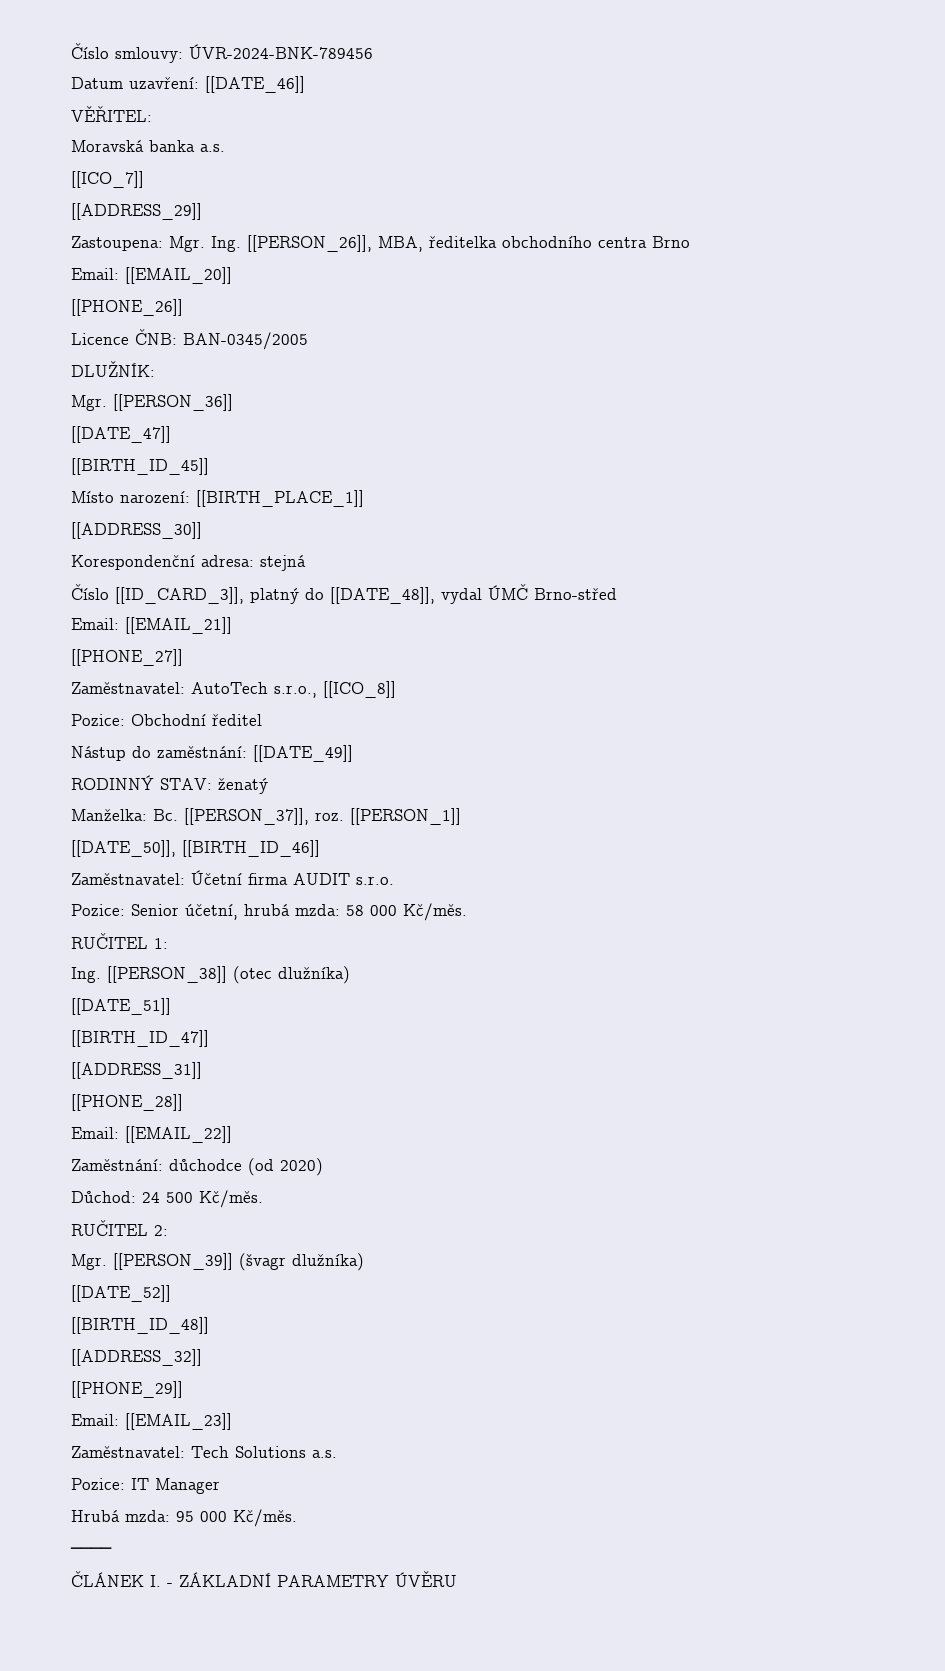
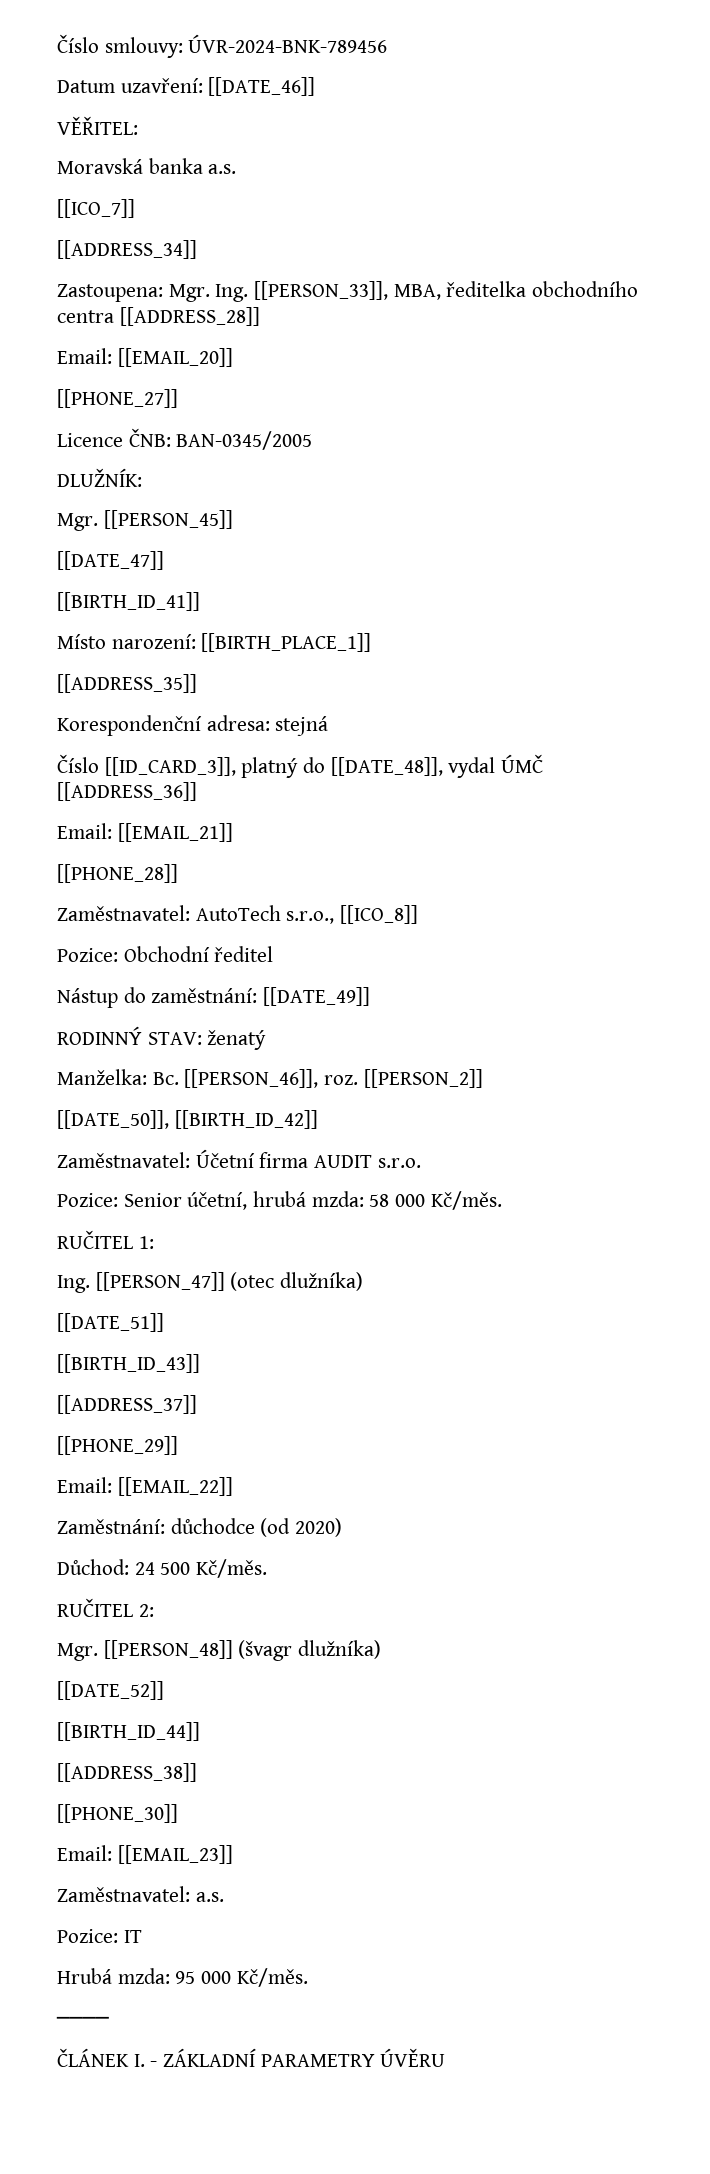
[71,203,202,220] [[ADDRESS_29]] -> [57,240,197,259] [[ADDRESS_34]]
[247,235,372,252] [[PERSON_26]], -> [254,281,389,300] [[PERSON_33]],
[652,236,690,248] Brno -> [119,307,260,326] [[ADDRESS_28]]
[71,299,183,316] [[PHONE_26]] -> [57,389,178,408] [[PHONE_27]]
[113,394,233,411] [[PERSON_36]] -> [103,510,233,529] [[PERSON_45]]
[71,458,209,475] [[BIRTH_ID_45]] -> [57,592,200,611] [[BIRTH_ID_41]]
[71,522,202,539] [[ADDRESS_30]] -> [57,674,197,693] [[ADDRESS_35]]
[534,588,617,600] Brno-střed -> [57,782,197,801] [[ADDRESS_36]]
[71,649,183,666] [[PHONE_27]] -> [57,864,178,883] [[PHONE_28]]
[184,808,461,825] [[PERSON_37]], roz. [[PERSON_1]] -> [184,1069,483,1088] [[PERSON_46]], roz. [[PERSON_2]]
[182,840,320,857] [[BIRTH_ID_46]] -> [174,1110,318,1129] [[BIRTH_ID_42]]
[107,966,227,983] [[PERSON_38]] -> [95,1272,225,1291] [[PERSON_47]]
[71,1030,209,1047] [71,1062,202,1079] [71,1094,183,1111] [[BIRTH_ID_47]] // [[ADDRESS_31]] // [[PHONE_28]] -> [57,1354,200,1373] [57,1395,197,1414] [57,1436,178,1455] [[BIRTH_ID_43]] // [[ADDRESS_37]] // [[PHONE_29]]
[113,1253,233,1270] [[PERSON_39]] -> [103,1640,233,1659] [[PERSON_48]]
[71,1317,209,1334] [71,1349,202,1366] [71,1381,183,1398] [[BIRTH_ID_48]] // [[ADDRESS_32]] // [[PHONE_29]] -> [57,1722,200,1741] [57,1763,197,1782] [57,1804,178,1823] [[BIRTH_ID_44]] // [[ADDRESS_38]] // [[PHONE_30]]
[191,1446,306,1458] Tech Solutions -> (190, 1894) none
[155,1478,220,1494] Manager -> (142, 1936) none

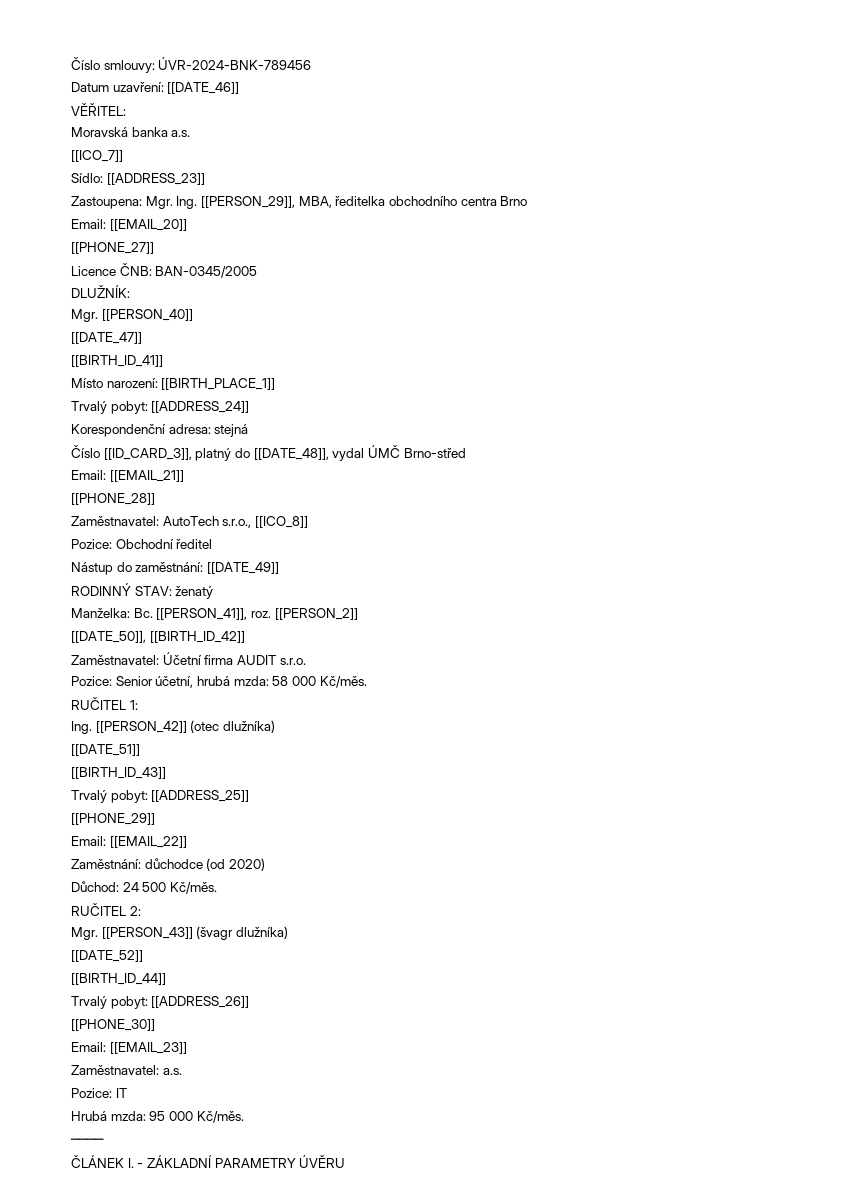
[57,240,197,259] [[ADDRESS_34]] -> [71,173,205,185] Sídlo: [[ADDRESS_23]]
[254,281,389,300] [[PERSON_33]], -> [200,196,295,208] [[PERSON_29]],
[119,307,260,326] [[ADDRESS_28]] -> [500,196,528,206] Brno
[103,510,233,529] [[PERSON_45]] -> [101,309,193,321] [[PERSON_40]]
[57,674,197,693] [[ADDRESS_35]] -> [71,401,250,414] Trvalý pobyt: [[ADDRESS_24]]
[57,782,197,801] [[ADDRESS_36]] -> [403,448,466,458] Brno-střed
[184,1069,319,1088] [[PERSON_46]], -> [156,608,248,620] [[PERSON_41]],
[95,1272,225,1291] [[PERSON_47]] -> [95,721,187,733] [[PERSON_42]]
[57,1395,197,1414] [[ADDRESS_37]] -> [71,790,250,803] Trvalý pobyt: [[ADDRESS_25]]
[103,1640,233,1659] [[PERSON_48]] -> [101,927,193,939] [[PERSON_43]]
[57,1763,197,1782] [[ADDRESS_38]] -> [71,996,250,1009] Trvalý pobyt: [[ADDRESS_26]]

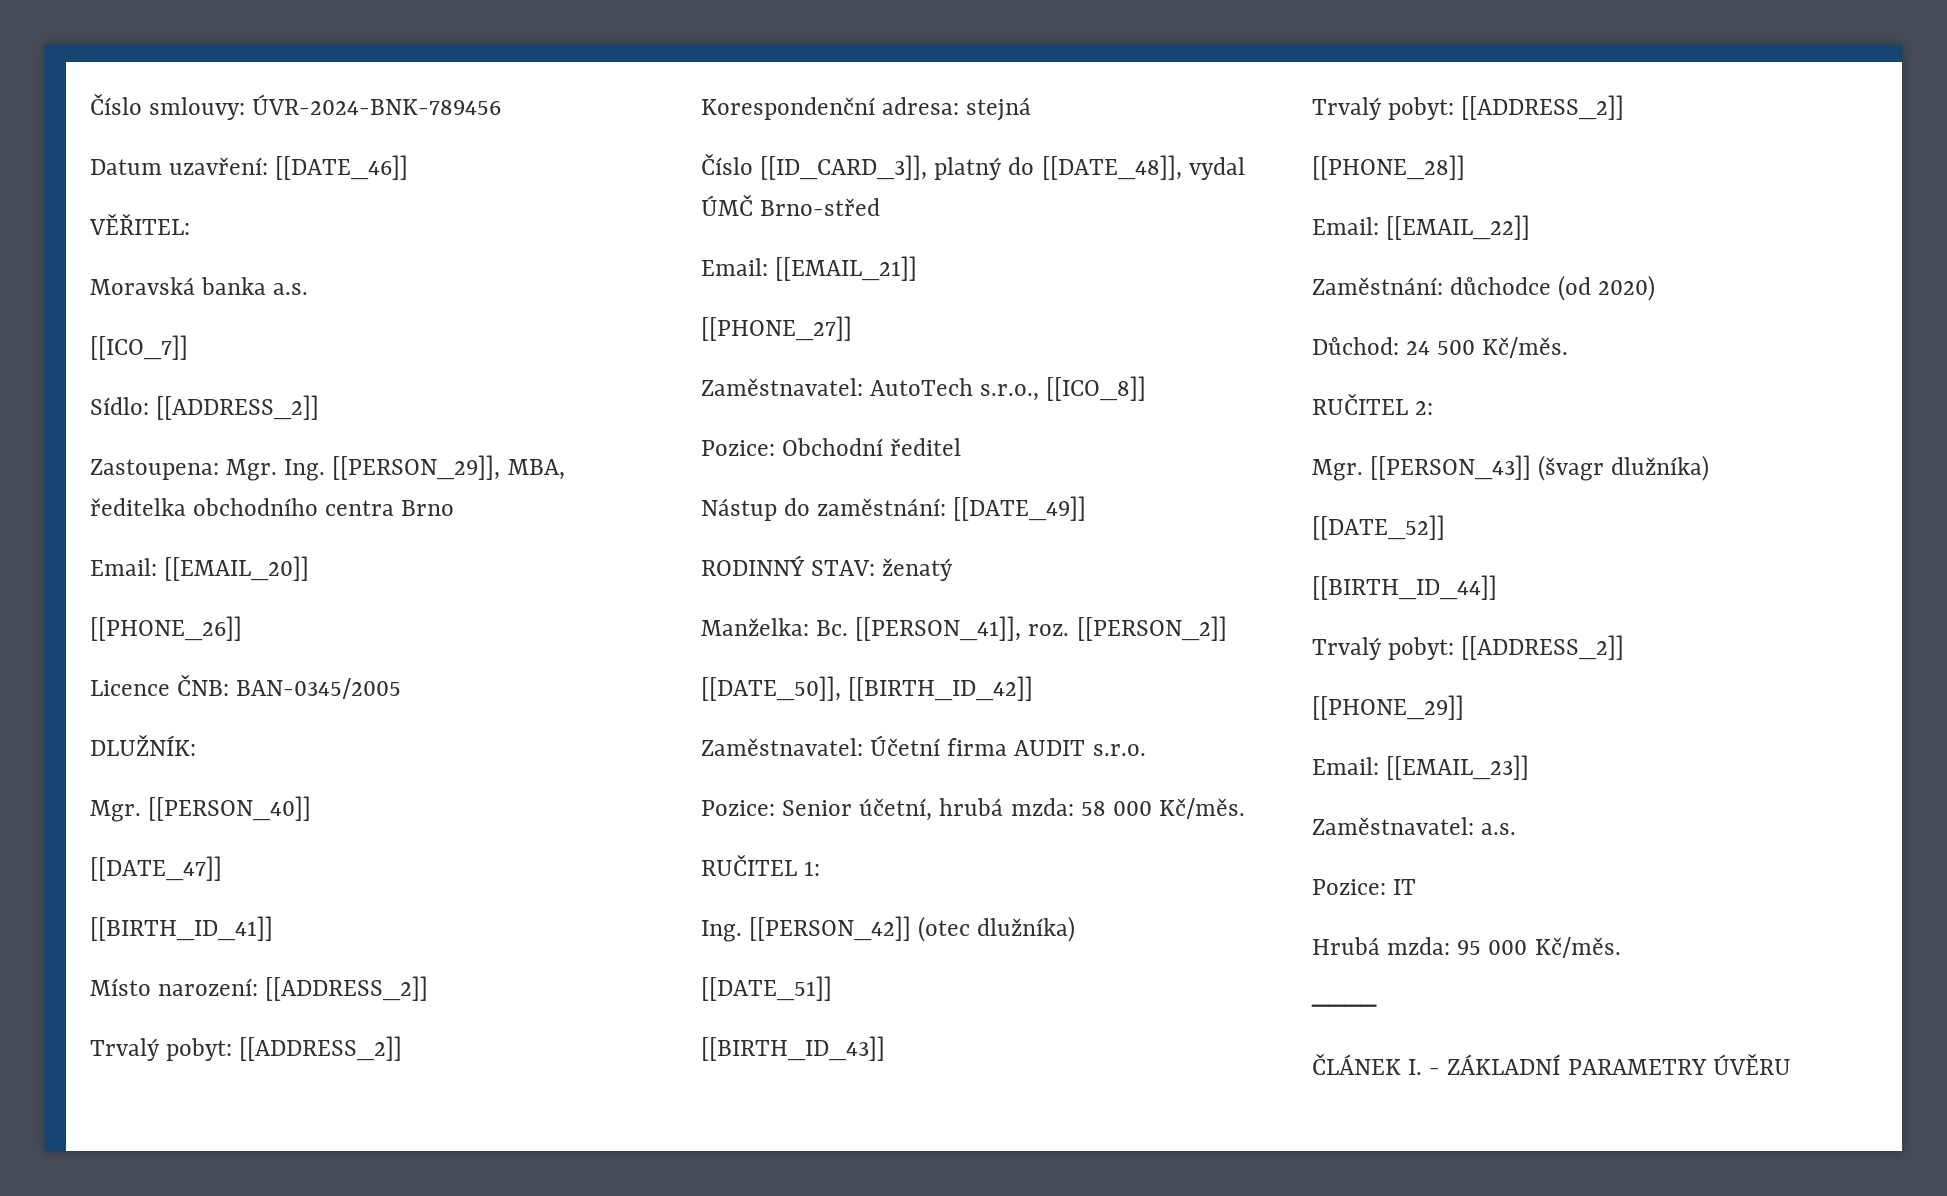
[106,173,205,185] [[ADDRESS_23]] -> [156,395,320,420] [[ADDRESS_2]]
[71,242,154,254] [[PHONE_27]] -> [90,616,242,641] [[PHONE_26]]
[161,378,276,390] [71,401,250,414] [[BIRTH_PLACE_1]] // Trvalý pobyt: [[ADDRESS_24]] -> [265,976,429,1001] [90,1036,403,1061] [[ADDRESS_2]] // Trvalý pobyt: [[ADDRESS_2]]
[71,493,155,505] [[PHONE_28]] -> [701,316,852,341] [[PHONE_27]]
[151,790,250,802] [71,813,155,825] [[ADDRESS_25]] // [[PHONE_29]] -> [1461,95,1625,120] [1312,155,1465,180] [[ADDRESS_2]] // [[PHONE_28]]
[151,996,250,1008] [71,1019,155,1031] [[ADDRESS_26]] // [[PHONE_30]] -> [1461,635,1625,660] [1312,695,1464,720] [[ADDRESS_2]] // [[PHONE_29]]

